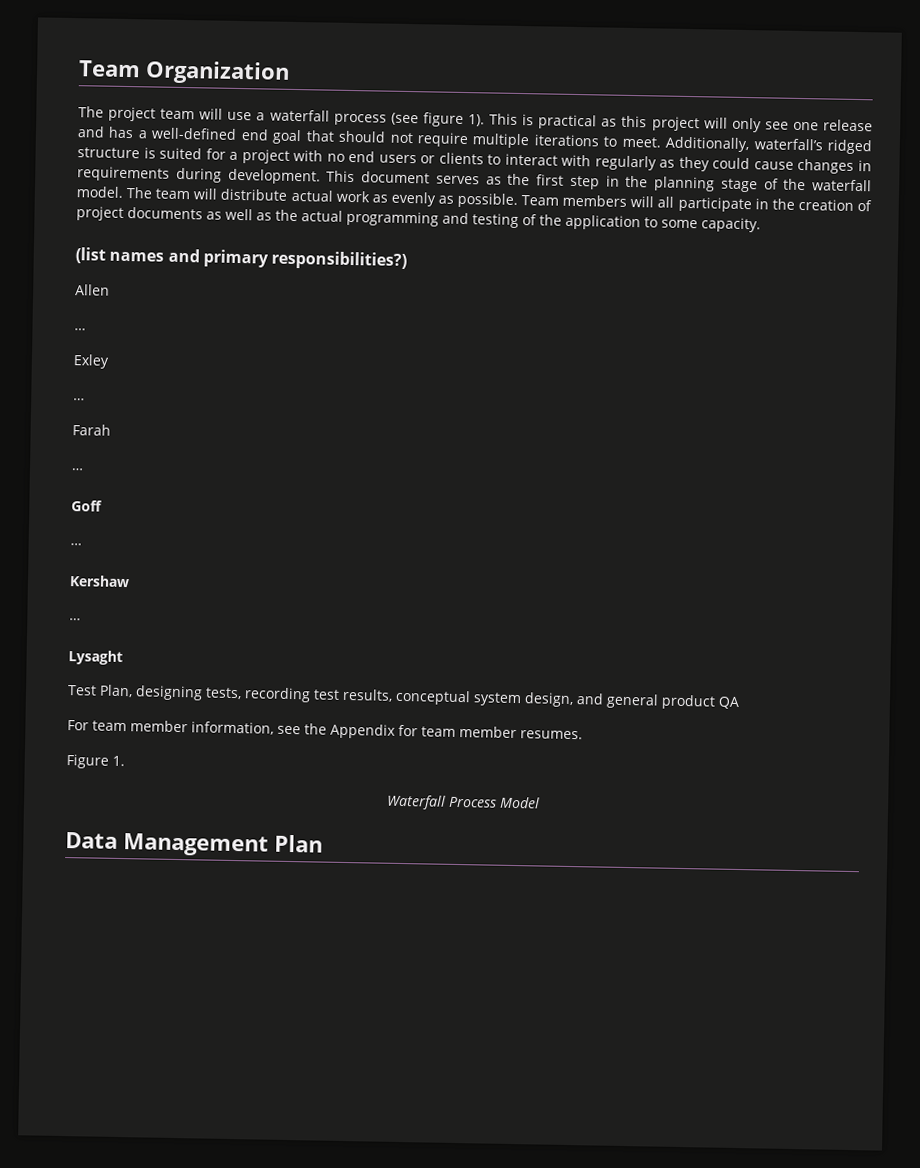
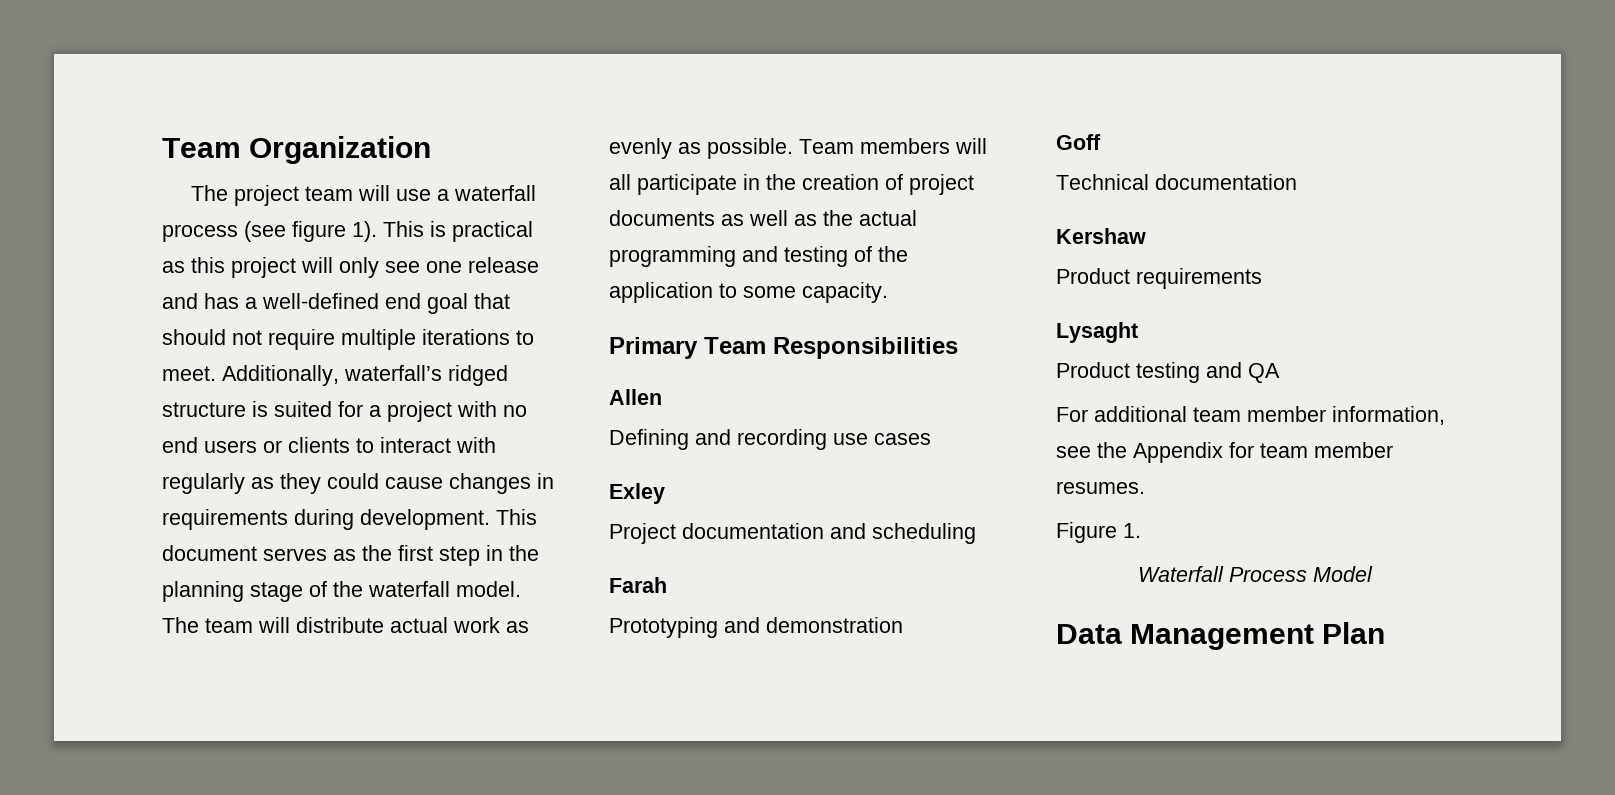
[75,247,408,271] [75,284,110,296] [74,328,86,331] [73,354,110,369] [73,398,85,401] [72,424,111,436] [71,468,84,471] (list names and primary responsibilities?) // Allen // … // Exley // … // Farah // … -> [609,337,958,359] [609,389,662,405] [609,429,931,450] [609,483,665,504] [609,523,976,544] [609,577,667,593] [609,617,903,638] Primary Team Responsibilities // Allen // Defining and recording use cases // Exley // Project documentation and scheduling // Farah // Prototyping and demonstration
[70,543,82,546] … -> [1056,174,1297,190] Technical documentation
[69,618,81,621] … -> [1056,268,1262,289] Product requirements
[67,684,716,710] Test Plan, designing tests, recording test results, conceptual system design, and general product -> [1056,362,1242,383] Product testing and
(89, 725) none -> [1094,406,1187,422] additional

